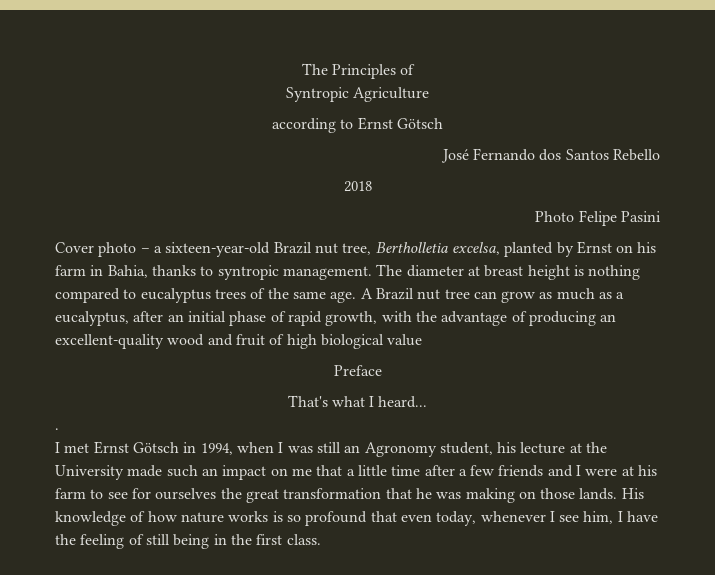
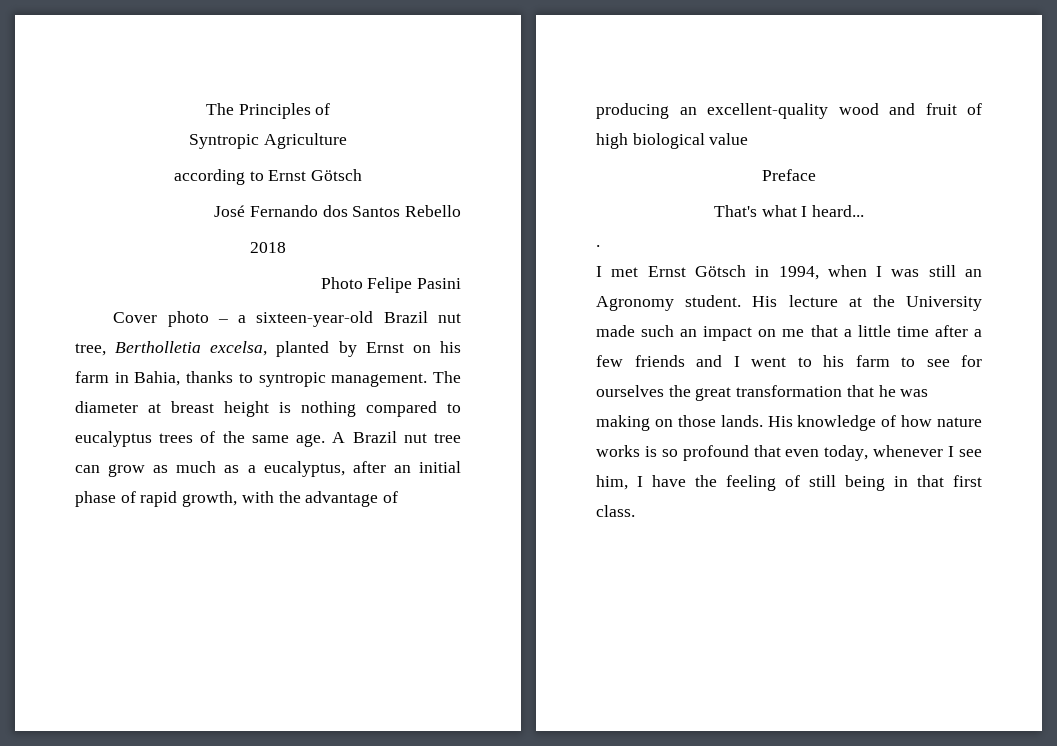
[439,442,517,455] student, his -> [685,295,778,307] student. His
[585,466,634,476] were at -> [751,357,812,367] went to
[230,534,252,545] the -> [917,475,944,487] that

